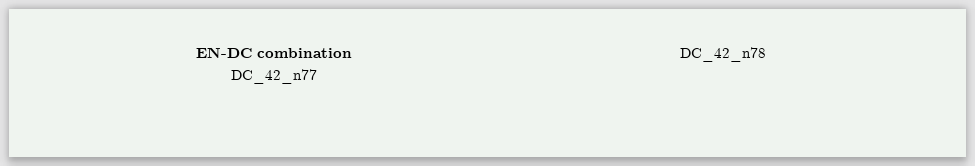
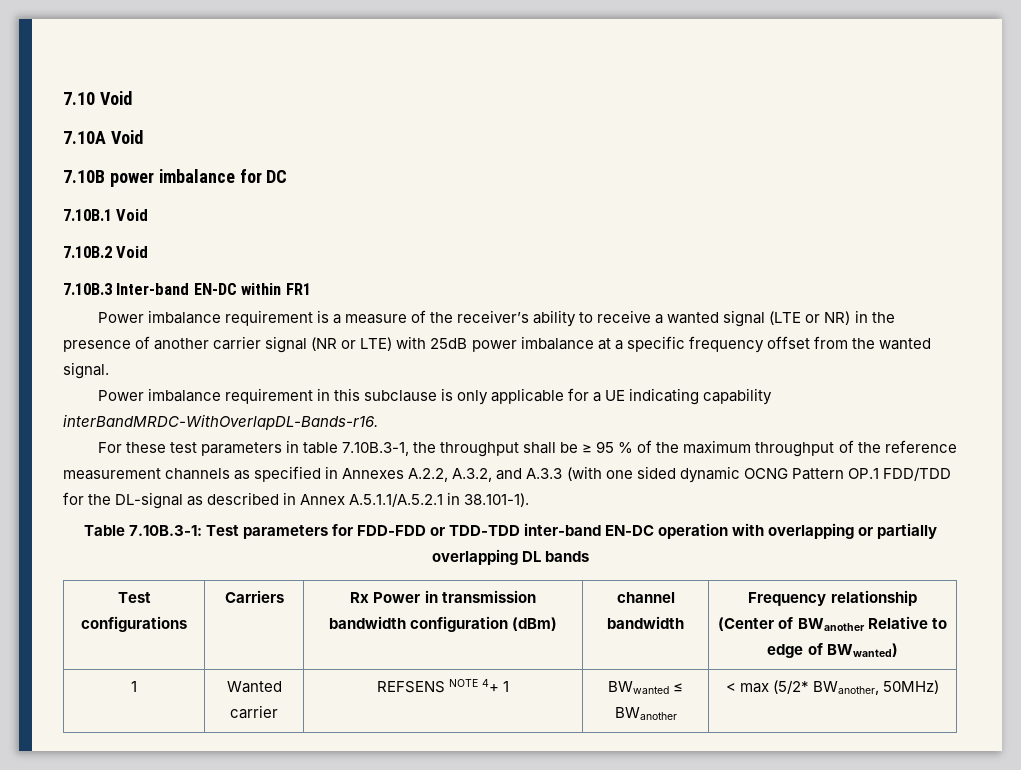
[196,47,352,58] [231,69,317,84] [680,47,766,62] EN-DC combination // DC_42_n77 // DC_42_n78 -> [63,91,132,105] [63,130,143,144] [63,169,288,187] [63,209,149,221] [63,246,149,258] [63,283,311,295] [97,310,895,327] [63,336,931,353] [63,362,109,379] [97,388,773,405] [63,414,378,430] [97,440,957,457] [63,466,951,483] [63,492,530,509] [83,523,938,539] [431,549,590,565] [117,592,151,603] [81,616,187,632] [224,590,284,603] [350,590,536,603] [328,616,558,632] [616,592,675,603] [607,616,684,629] [748,590,917,606] [718,616,947,631] [767,643,898,658] [131,681,137,692] [226,681,282,693] [230,705,278,719] [376,679,510,693] [607,681,684,694] [614,707,677,720] [725,680,940,695] 7.10 Void // 7.10A Void // 7.10B power imbalance for DC // 7.10B.1 Void // 7.10B.2 Void // 7.10B.3 Inter-band EN-DC within FR1 // Power imbalance requirement is a measure of the receiver’s ability to receive a wanted signal (LTE or NR) in the presence of another carrier signal (NR or LTE) with 25dB power imbalance at a specific frequency offset from the wanted signal. // Power imbalance requirement in this subclause is only applicable for a UE indicating capability interBandMRDC-WithOverlapDL-Bands-r16. // For these test parameters in table 7.10B.3-1, the throughput shall be ≥ 95 % of the maximum throughput of the reference measurement channels as specified in Annexes A.2.2, A.3.2, and A.3.3 (with one sided dynamic OCNG Pattern OP.1 FDD/TDD for the DL-signal as described in Annex A.5.1.1/A.5.2.1 in 38.101-1). // Table 7.10B.3-1: Test parameters for FDD-FDD or TDD-TDD inter-band EN-DC operation with overlapping or partially overlapping DL bands // Test configurations | Carriers | Rx Power in transmission bandwidth configuration (dBm) | channel bandwidth | Frequency relationship // (Center of BWanother Relative to edge of BWwanted) // 1 | Wanted carrier | REFSENS NOTE 4+ 1 | BWwanted ≤ BWanother | < max (5/2* BWanother, 50MHz)

